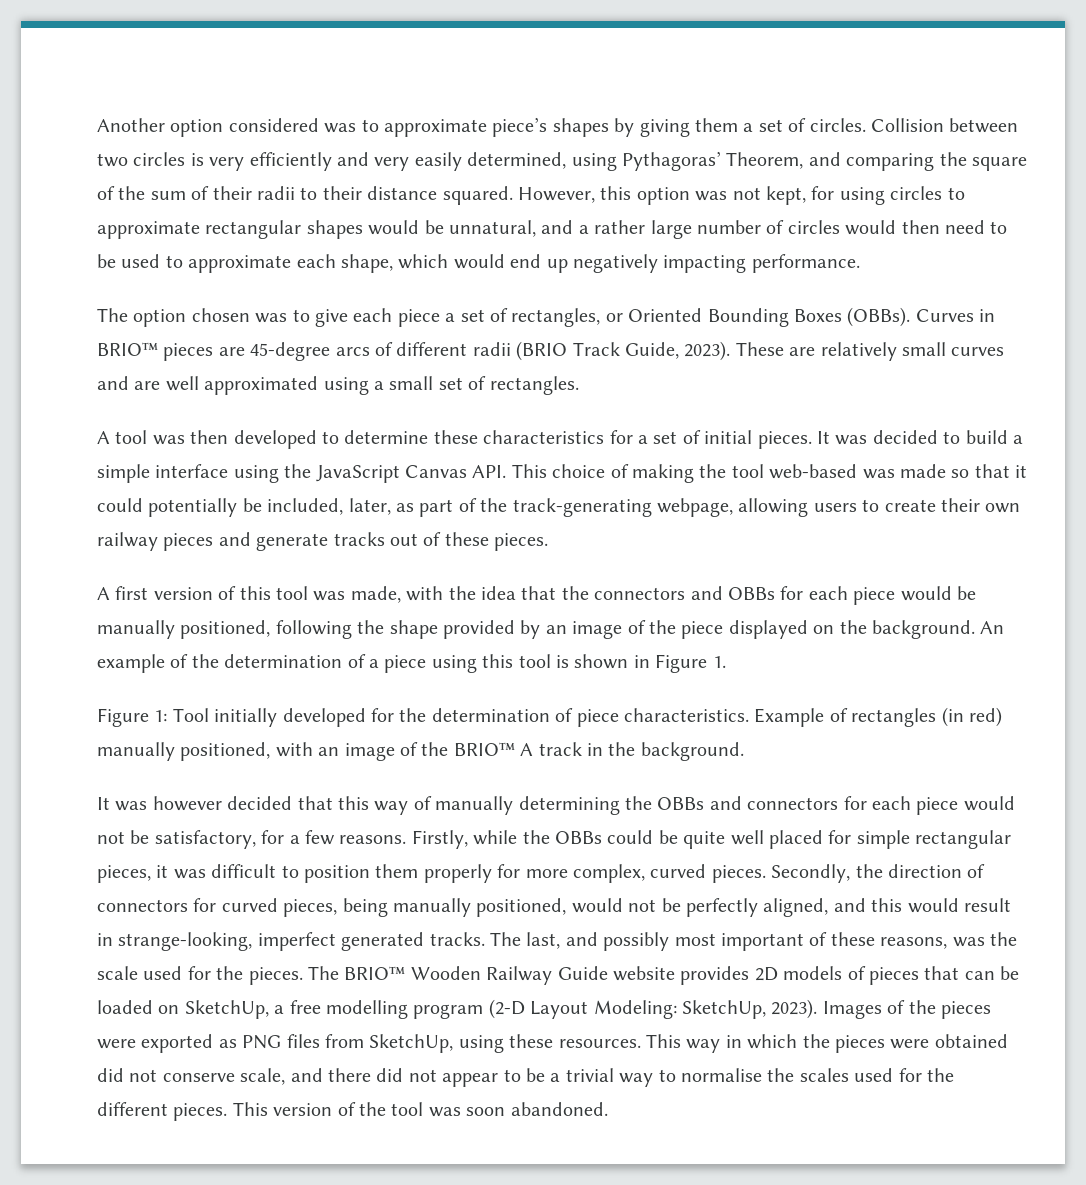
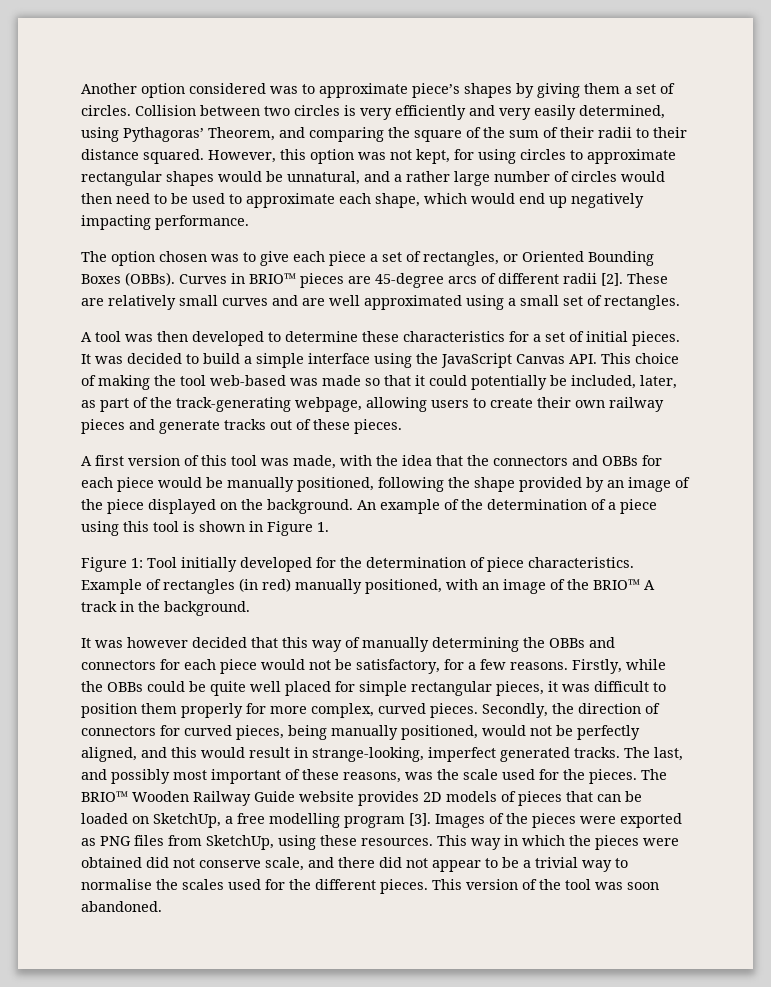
[516,341,731,361] (BRIO Track Guide, 2023). -> [601,273,623,286] [2].
[488,999,818,1019] (2-D Layout Modeling: SketchUp, 2023). -> [409,813,431,826] [3].

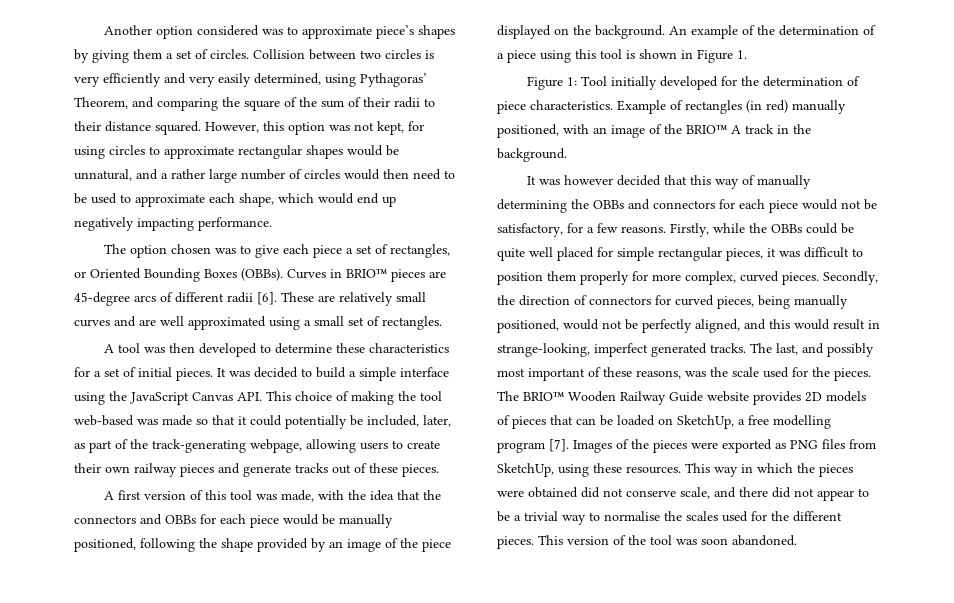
[601,273,623,286] [2]. -> [257,292,277,305] [6].
[409,813,431,826] [3]. -> [549,439,569,452] [7].

